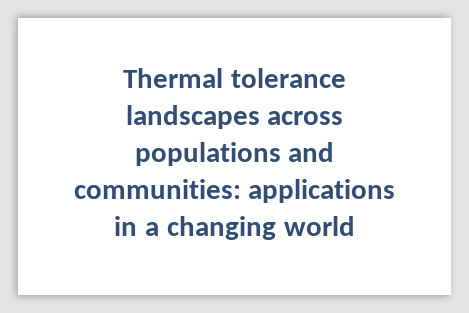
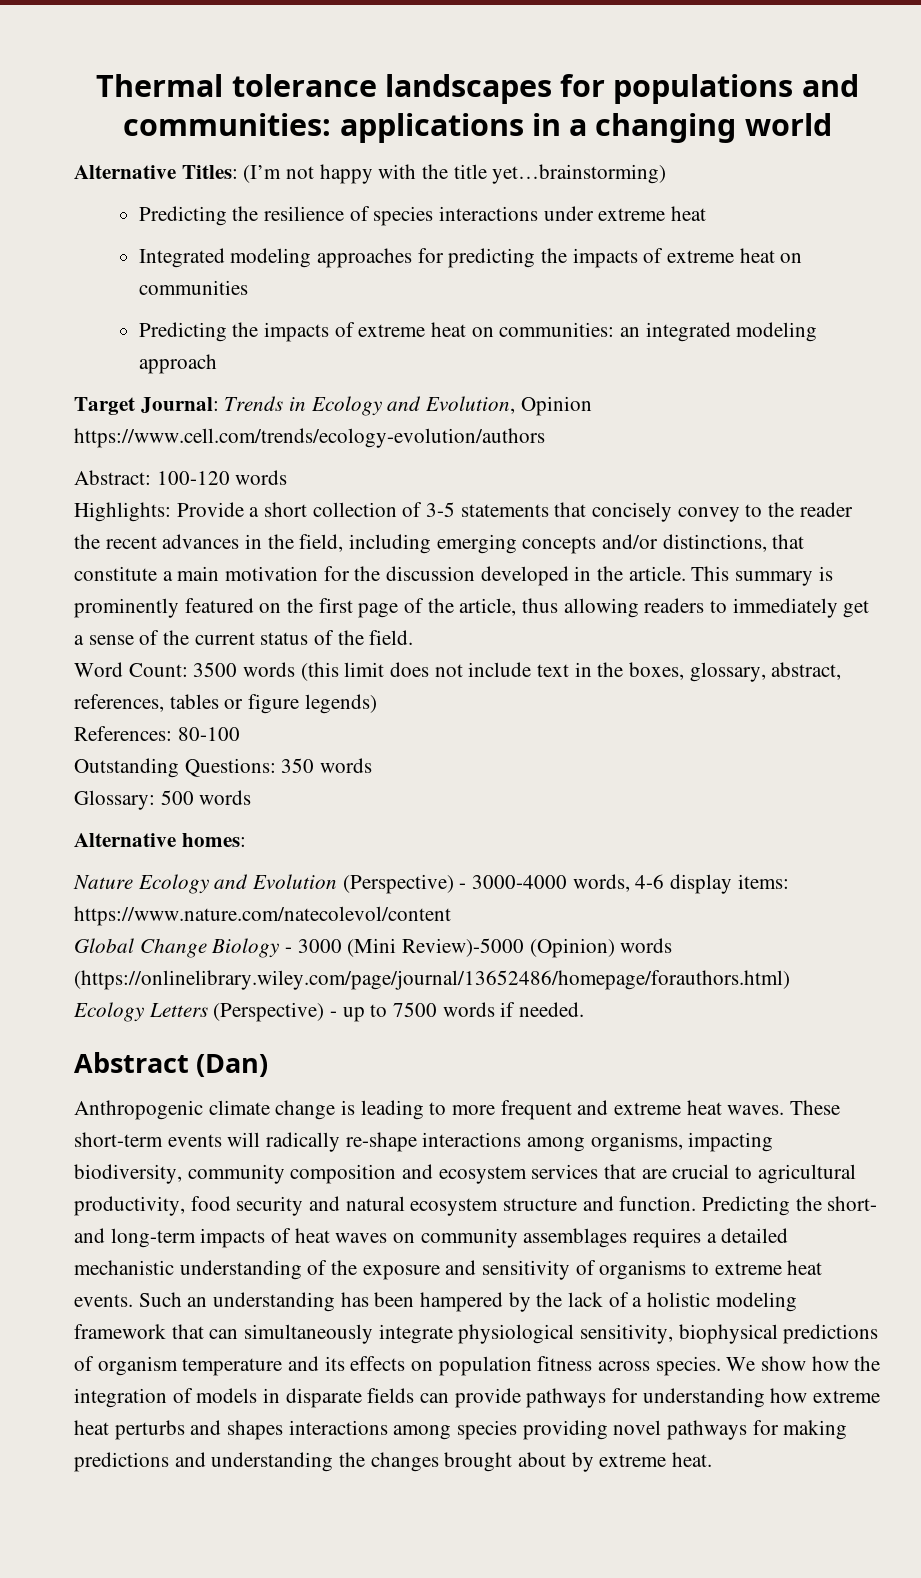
[267,111,344,125] across -> [560,74,606,97] for
(355, 226) none -> [74,164,667,184] [138,206,707,226] [138,248,803,268] [138,280,248,295] [138,322,818,342] [138,354,217,374] [74,396,592,416] [74,428,545,448] [74,470,288,485] [74,502,853,522] [74,534,805,554] [74,566,833,586] [74,598,870,618] [74,630,414,645] [74,662,842,682] [74,694,377,714] [74,726,240,741] [74,758,373,778] [74,790,252,810] [74,833,246,847] [73,874,789,894] [74,906,451,926] [74,938,673,958] [74,970,790,990] [73,1002,585,1022] [74,1052,269,1077] [74,1100,841,1120] [74,1132,774,1152] [74,1164,856,1184] [74,1196,878,1216] [74,1228,789,1248] [74,1260,823,1280] [74,1292,797,1312] [74,1324,879,1344] [74,1356,881,1376] [74,1388,881,1408] [74,1420,848,1440] [74,1452,713,1472] // Alternative Titles: (I’m not happy with the title yet…brainstorming) // Predicting the resilience of species interactions under extreme heat // Integrated modeling approaches for predicting the impacts of extreme heat on communities // Predicting the impacts of extreme heat on communities: an integrated modeling approach // Target Journal: Trends in Ecology and Evolution, Opinion https://www.cell.com/trends/ecology-evolution/authors // Abstract: 100-120 words // Highlights: Provide a short collection of 3-5 statements that concisely convey to the reader the recent advances in the field, including emerging concepts and/or distinctions, that constitute a main motivation for the discussion developed in the article. This summary is prominently featured on the first page of the article, thus allowing readers to immediately get a sense of the current status of the field. // Word Count: 3500 words (this limit does not include text in the boxes, glossary, abstract, references, tables or figure legends) // References: 80-100 // Outstanding Questions: 350 words // Glossary: 500 words // Alternative homes: // Nature Ecology and Evolution (Perspective) - 3000-4000 words, 4-6 display items: https://www.nature.com/natecolevol/content // Global Change Biology - 3000 (Mini Review)-5000 (Opinion) words (https://onlinelibrary.wiley.com/page/journal/13652486/homepage/forauthors.html) // Ecology Letters (Perspective) - up to 7500 words if needed. // Abstract (Dan) // Anthropogenic climate change is leading to more frequent and extreme heat waves. These short-term events will radically re-shape interactions among organisms, impacting biodiversity, community composition and ecosystem services that are crucial to agricultural productivity, food security and natural ecosystem structure and function. Predicting the short- and long-term impacts of heat waves on community assemblages requires a detailed mechanistic understanding of the exposure and sensitivity of organisms to extreme heat events. Such an understanding has been hampered by the lack of a holistic modeling framework that can simultaneously integrate physiological sensitivity, biophysical predictions of organism temperature and its effects on population fitness across species. We show how the integration of models in disparate fields can provide pathways for understanding how extreme heat perturbs and shapes interactions among species providing novel pathways for making predictions and understanding the changes brought about by extreme heat.

